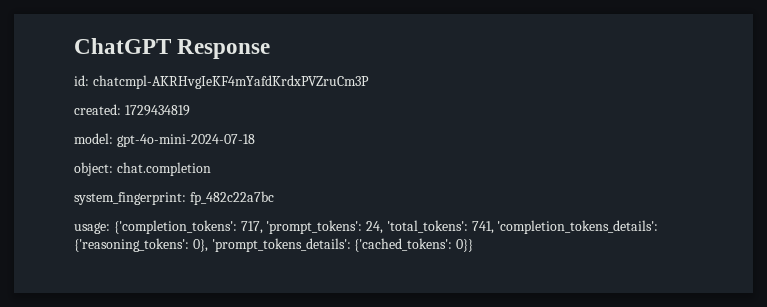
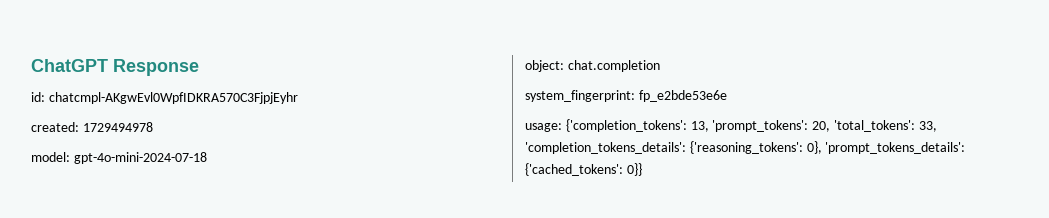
[92,75,369,89] chatcmpl-AKRHvgIeKF4mYafdKrdxPVZruCm3P -> [48,92,298,104] chatcmpl-AKgwEvl0WpfIDKRA570C3FjpjEyhr
[124,105,190,116] 1729434819 -> [82,122,153,132] 1729494978
[189,191,274,205] fp_482c22a7bc -> [638,90,727,102] fp_e2bde53e6e
[240,220,494,234] 717, 'prompt_tokens': 24, 'total_tokens': 741, -> [690,120,937,132] 13, 'prompt_tokens': 20, 'total_tokens': 33,

